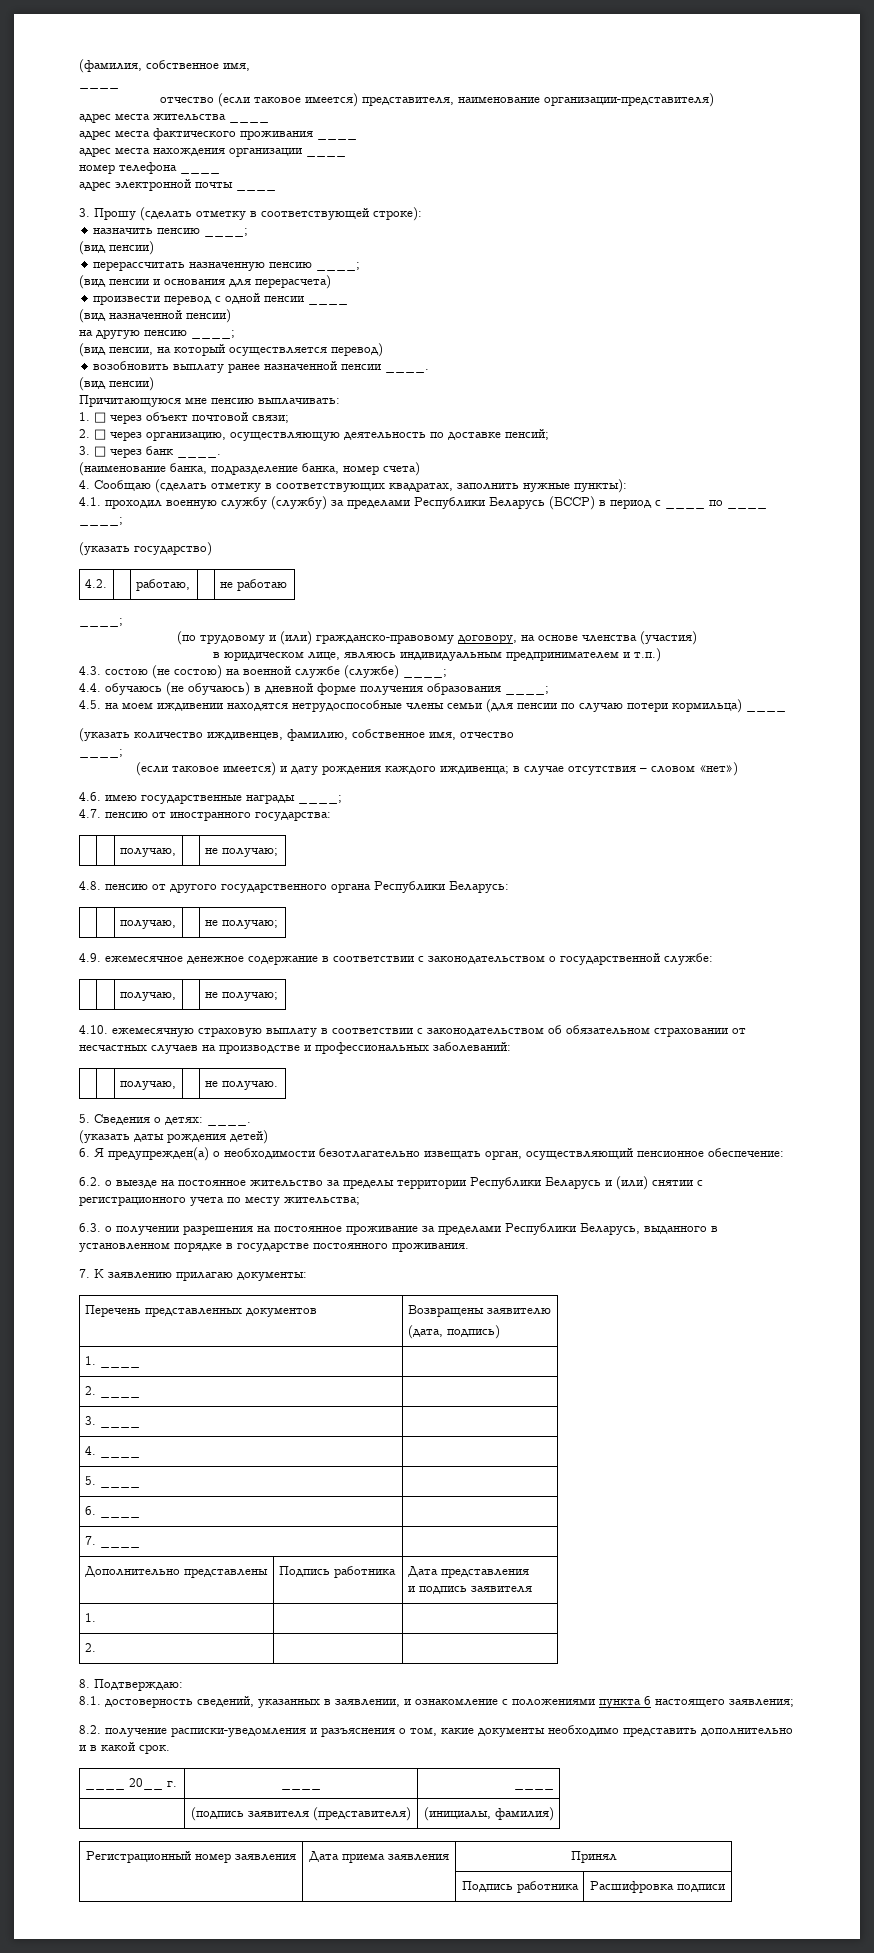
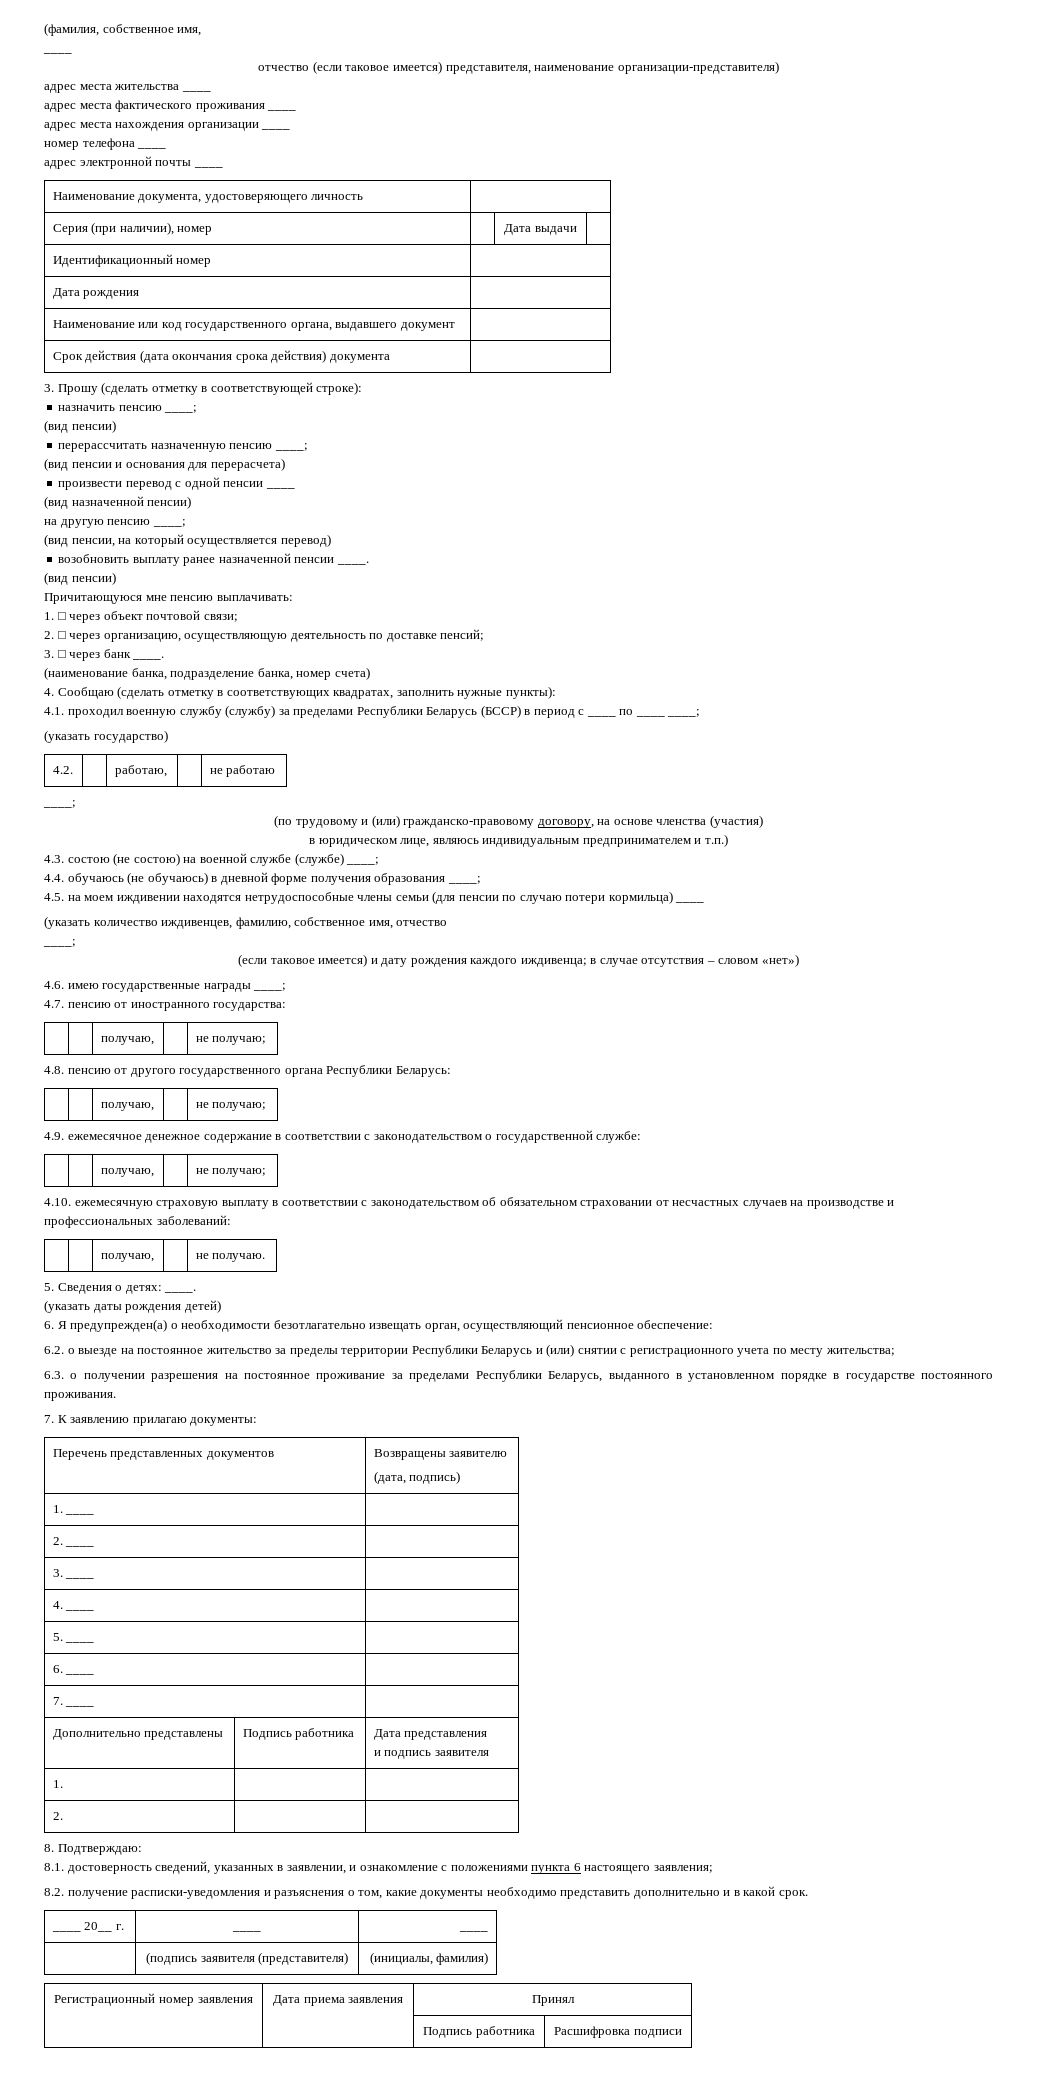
(276, 189) none -> [52,192,364,203] [52,222,213,235] [504,224,577,235] [52,254,212,267] [52,288,140,299] [52,320,455,331] [52,350,390,363] // Наименование документа, удостоверяющего личность | // Серия (при наличии), номер | | Дата выдачи | // Идентификационный номер | // Дата рождения | // Наименование или код государственного органа, выдавшего документ | // Срок действия (дата окончания срока действия) документа |

